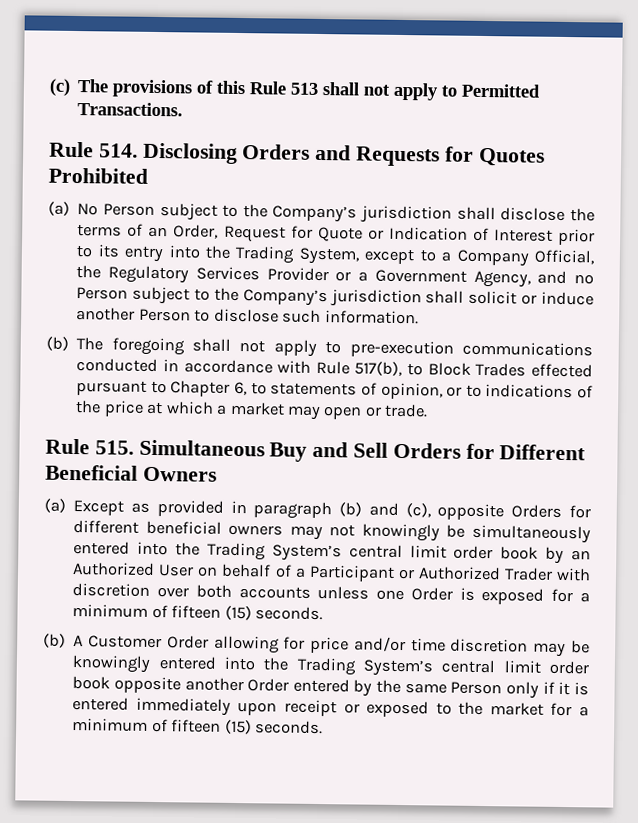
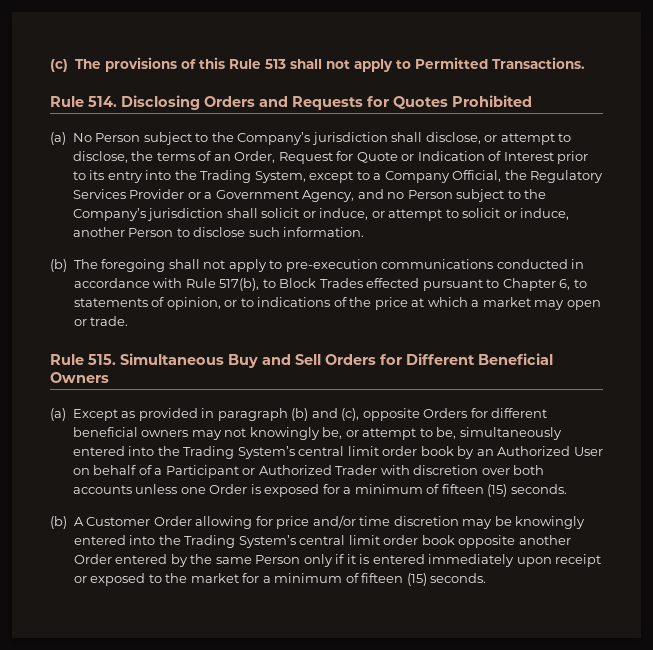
[500,207,566,221] disclose -> [425,132,572,145] [72,151,128,163] disclose, or attempt to disclose,
[540,291,594,306] induce -> [319,208,570,221] induce, or attempt to solicit or induce,
[446,524,466,538] be -> [322,427,457,440] be, or attempt to be,

